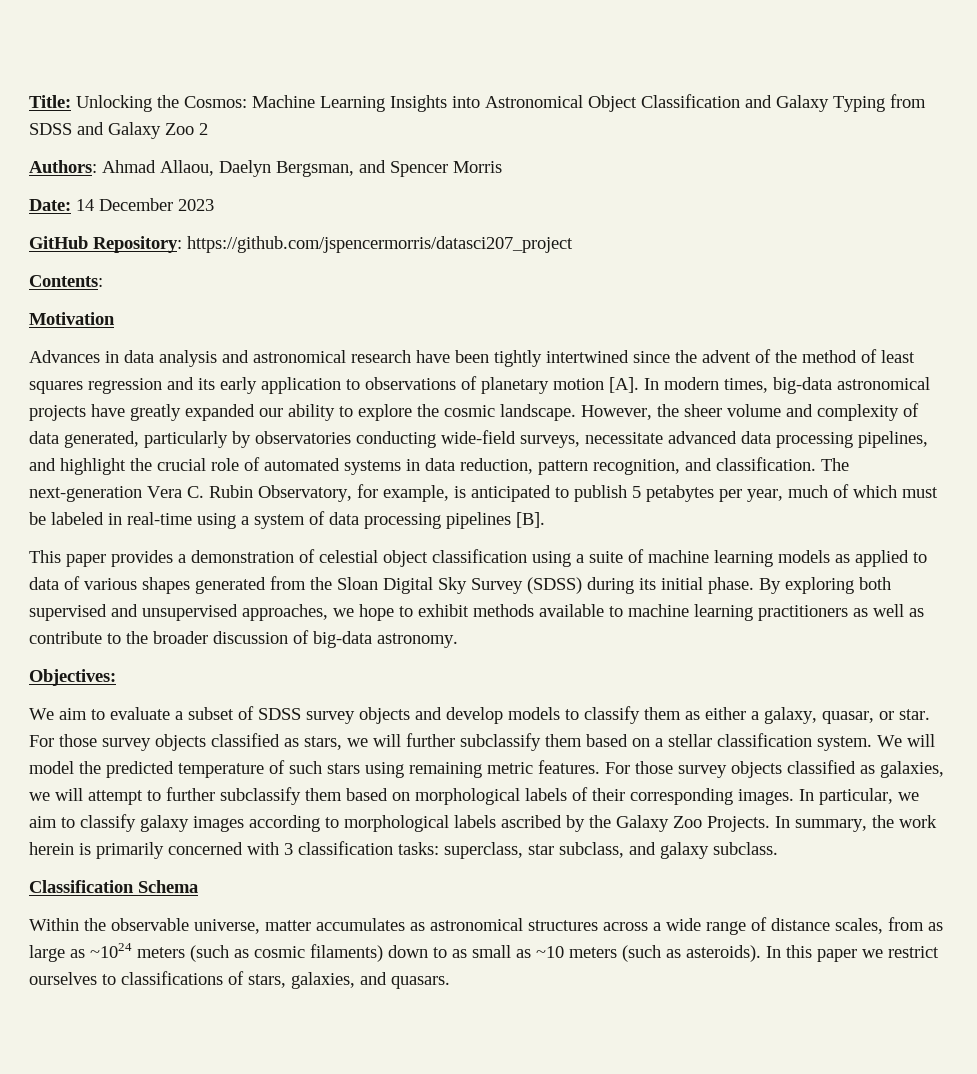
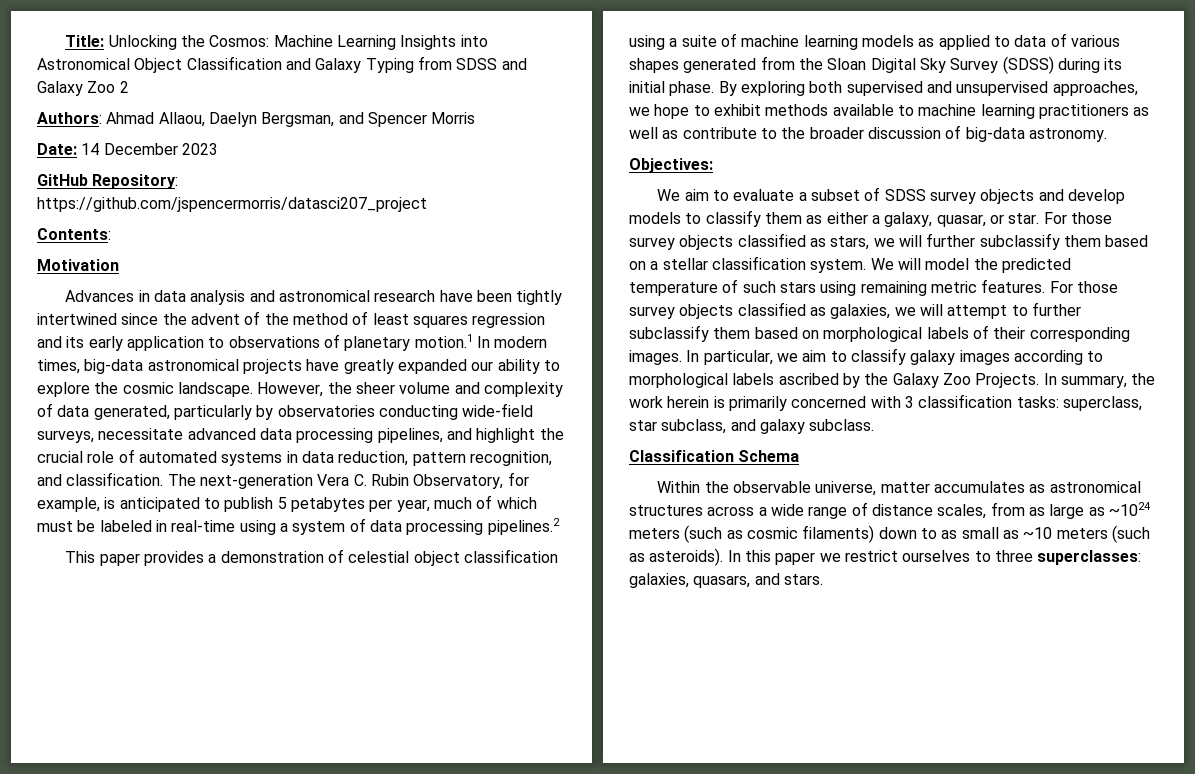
[553,377,639,393] motion [A]. -> [414,334,473,348] motion.1
[446,512,545,529] pipelines [B]. -> [487,518,560,535] pipelines.2
[121,971,450,989] classifications of stars, galaxies, and quasars. -> [994,550,1142,565] [629,573,823,588] three superclasses: galaxies, quasars, and stars.

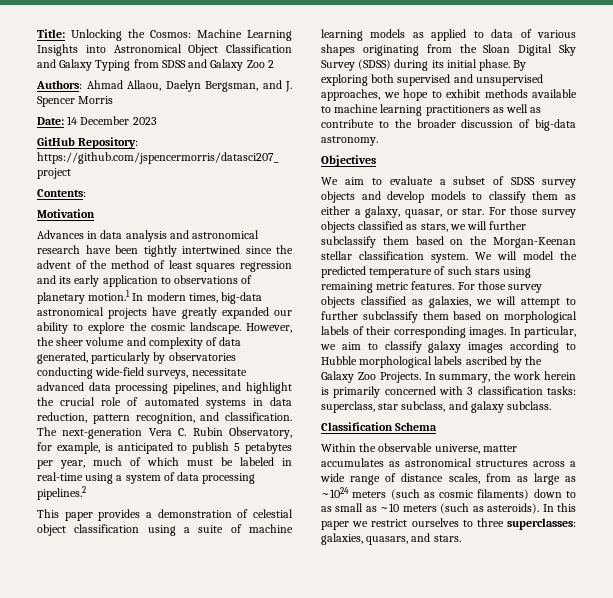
(364, 118) none -> [285,81,292,92] J.
[683,58,757,73] generated -> [362,45,419,56] originating
[629,158,713,173] Objectives: -> [321,155,376,167] Objectives
[650,261,659,270] a -> [470,236,576,248] the Morgan-Keenan
(1104, 356) none -> [321,356,357,365] Hubble

